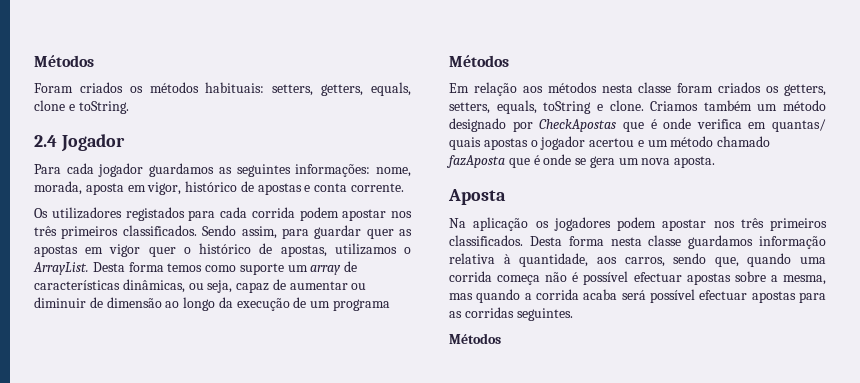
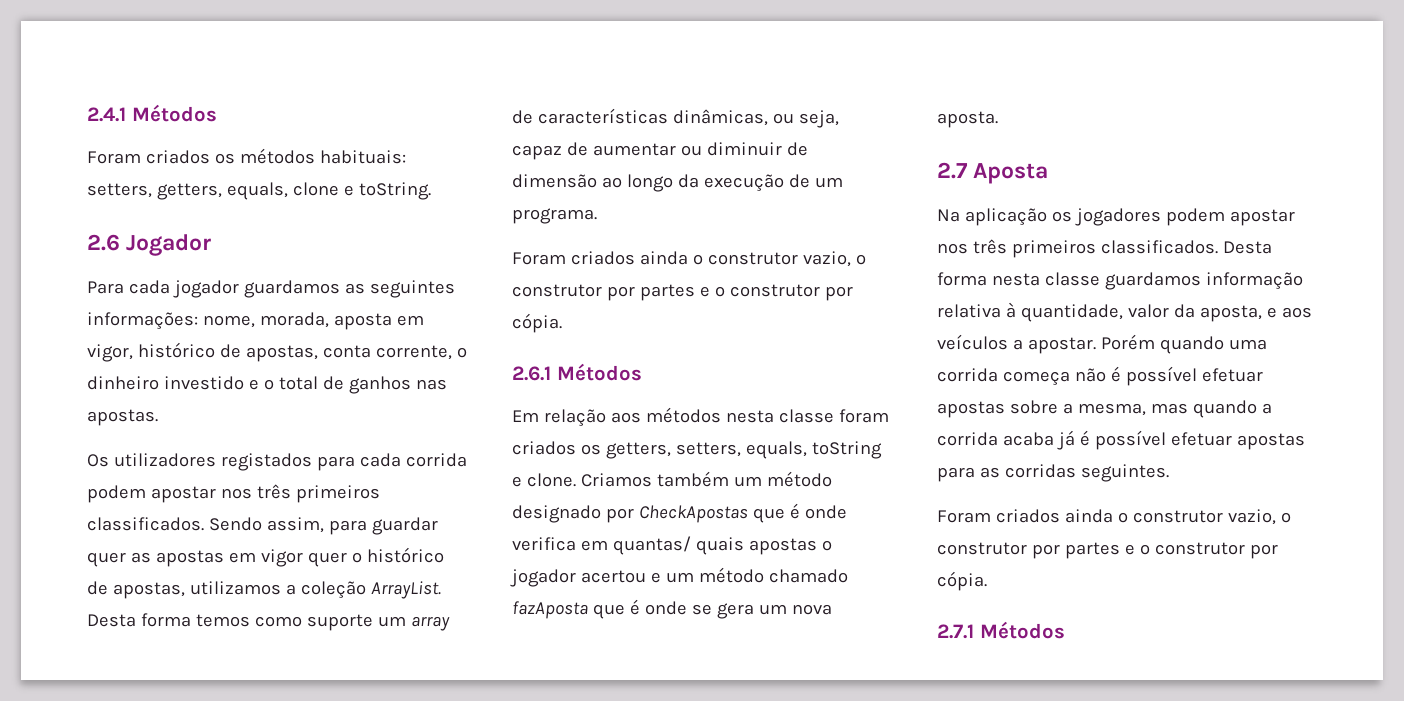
(34, 61) none -> [87,107,126,122] 2.4.1
[34,135,57,147] 2.4 -> [87,234,120,251] 2.6
[257,183,405,195] apostas e conta corrente. -> [245,345,467,362] [87,376,447,394] [87,409,158,426] apostas, conta corrente, o dinheiro investido e o total de ganhos nas apostas.
[404,247,412,254] o -> [285,581,366,599] a coleção
[333,299,391,311] programa // -> [512,208,597,224] [512,251,866,267] [512,284,853,301] [512,313,562,333] [512,366,551,381] programa. // Foram criados ainda o construtor vazio, o construtor por partes e o construtor por cópia. // 2.6.1
(716, 162) none -> [937,162,968,179] 2.7
[596,253,739,267] aos carros, sendo que, -> [1127,304,1312,322] [937,334,1155,354] valor da aposta, e aos veículos a apostar. Porém
[633,272,682,282] efectuar -> [1201,368,1263,382] efetuar
[621,289,748,303] será possível efectuar -> [1056,430,1232,450] já é possível efetuar
(573, 314) none -> [937,509,1291,525] [937,542,1278,559] [937,571,987,591] [937,624,974,639] Foram criados ainda o construtor vazio, o construtor por partes e o construtor por cópia. // 2.7.1

